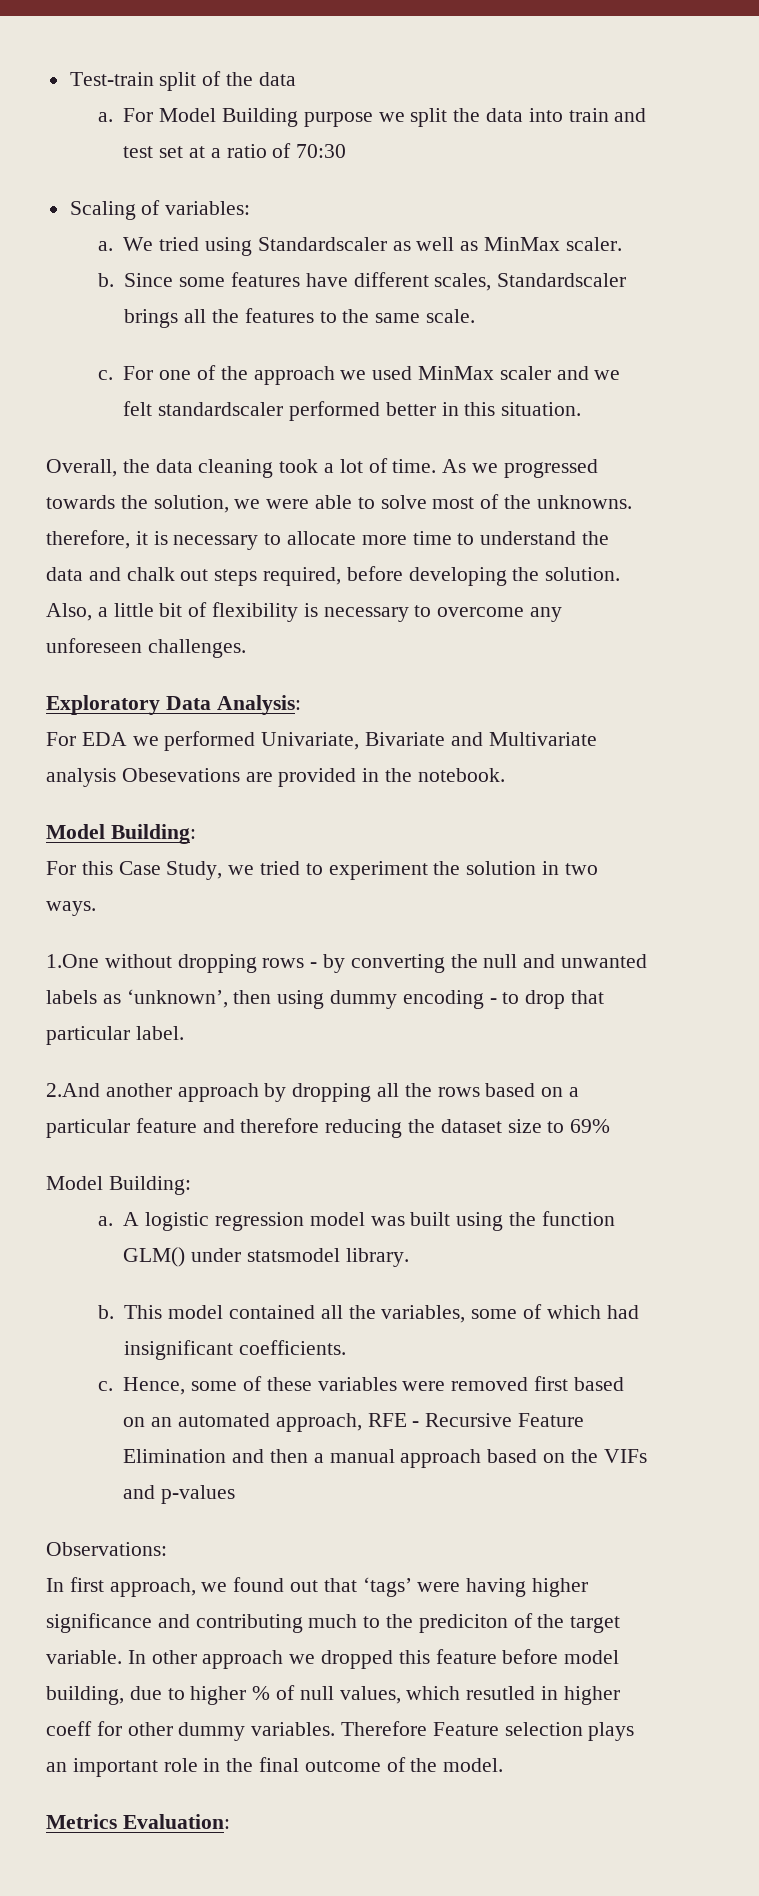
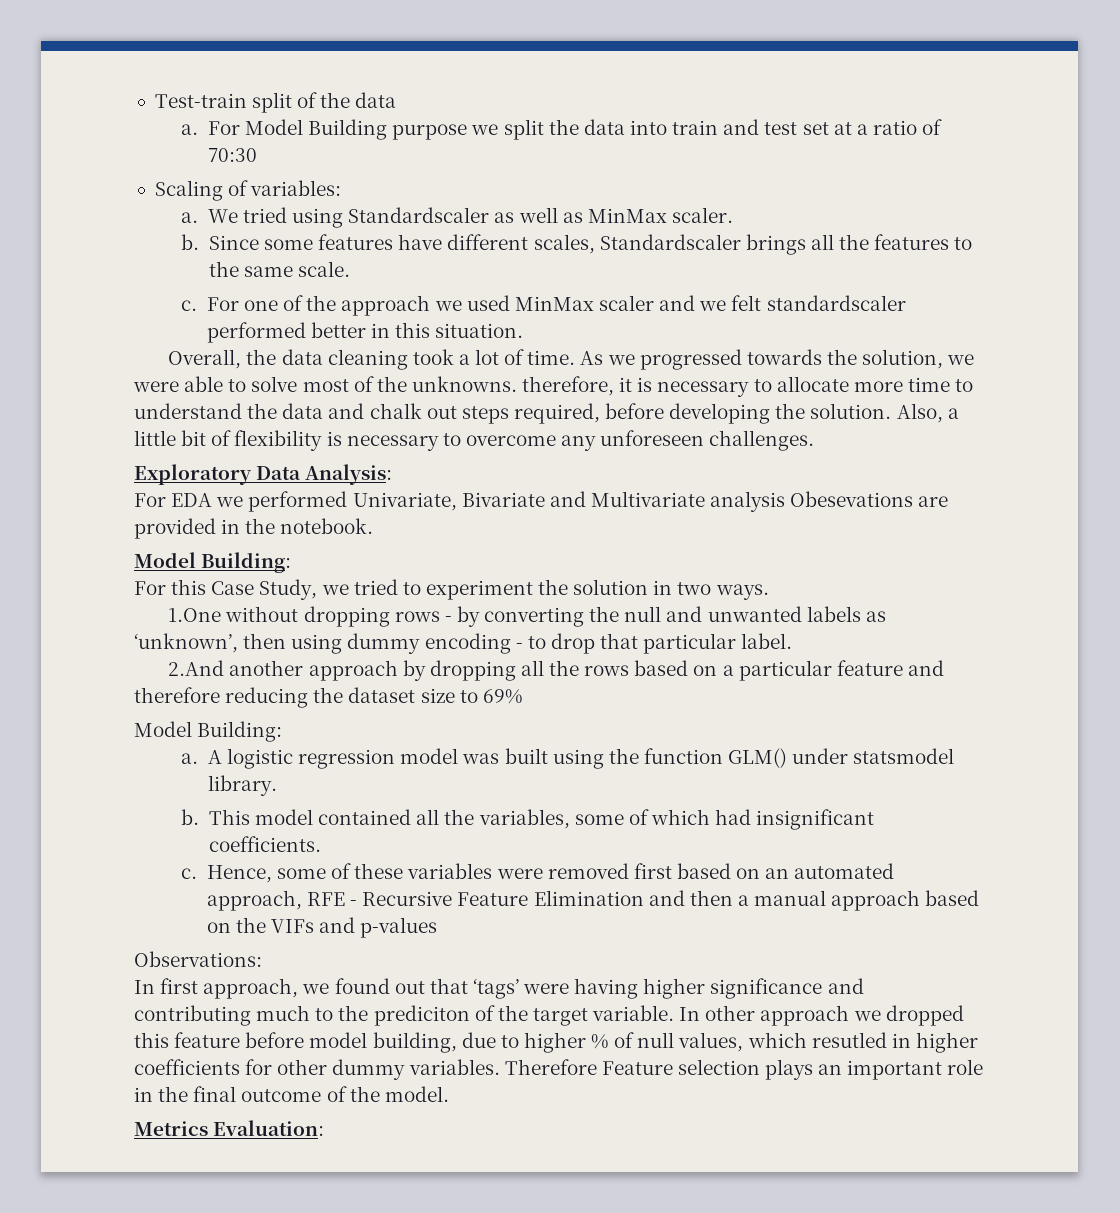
[46,1721,92,1736] coeff -> [134,1059,240,1075] coefficients

